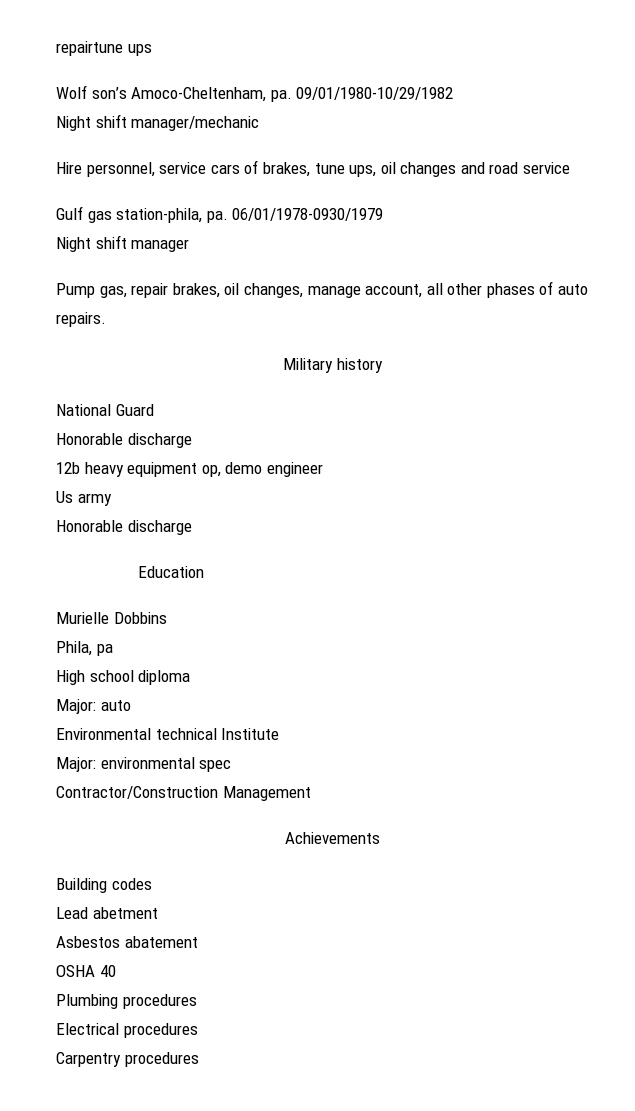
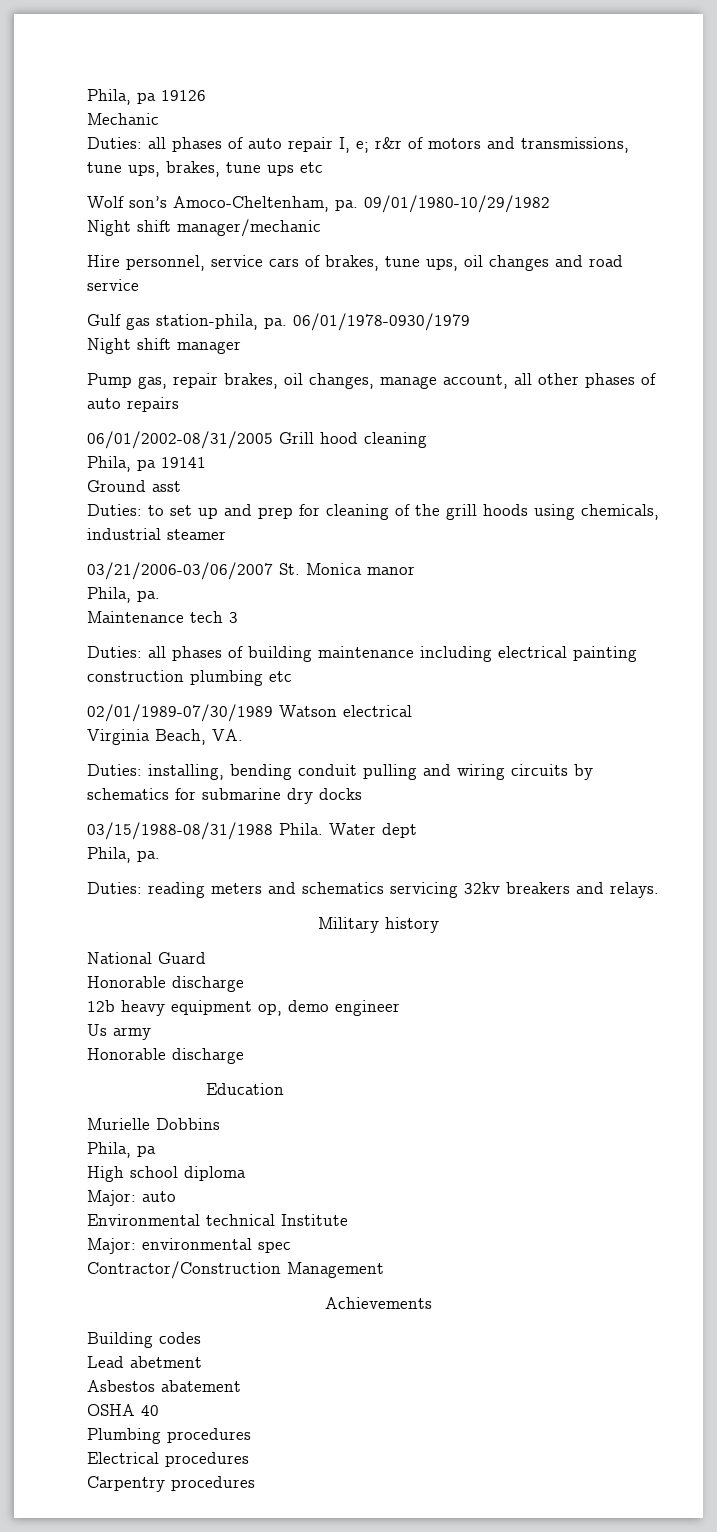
[56,41,123,56] repairtune -> [87,89,206,105] [87,113,159,125] [87,137,629,153] [87,161,261,177] Phila, pa 19126 // Mechanic // Duties: all phases of auto repair I, e; r&r of motors and transmissions, tune ups, brakes, tune
(152, 50) none -> [300,162,323,173] etc
[56,312,106,327] repairs. -> [127,397,179,412] [87,431,427,449] [87,456,206,472] [87,480,181,492] [87,504,659,520] [87,528,226,540] [87,562,415,580] [87,587,160,603] [87,611,238,623] [87,646,637,662] [87,670,292,686] [87,704,412,722] [87,729,243,745] [87,764,593,780] [87,788,362,804] [87,822,417,840] [87,847,160,863] [87,882,659,898] repairs // 06/01/2002-08/31/2005 Grill hood cleaning // Phila, pa 19141 // Ground asst // Duties: to set up and prep for cleaning of the grill hoods using chemicals, industrial steamer // 03/21/2006-03/06/2007 St. Monica manor // Phila, pa. // Maintenance tech 3 // Duties: all phases of building maintenance including electrical painting construction plumbing etc // 02/01/1989-07/30/1989 Watson electrical // Virginia Beach, VA. // Duties: installing, bending conduit pulling and wiring circuits by schematics for submarine dry docks // 03/15/1988-08/31/1988 Phila. Water dept // Phila, pa. // Duties: reading meters and schematics servicing 32kv breakers and relays.

